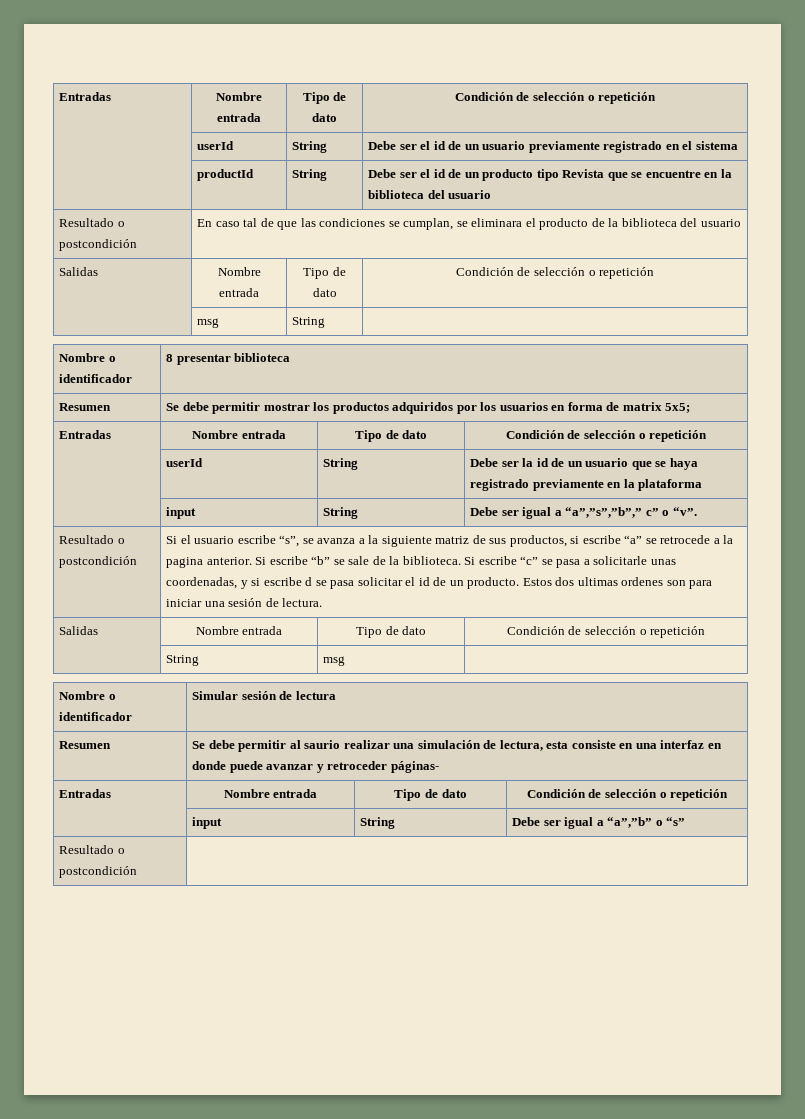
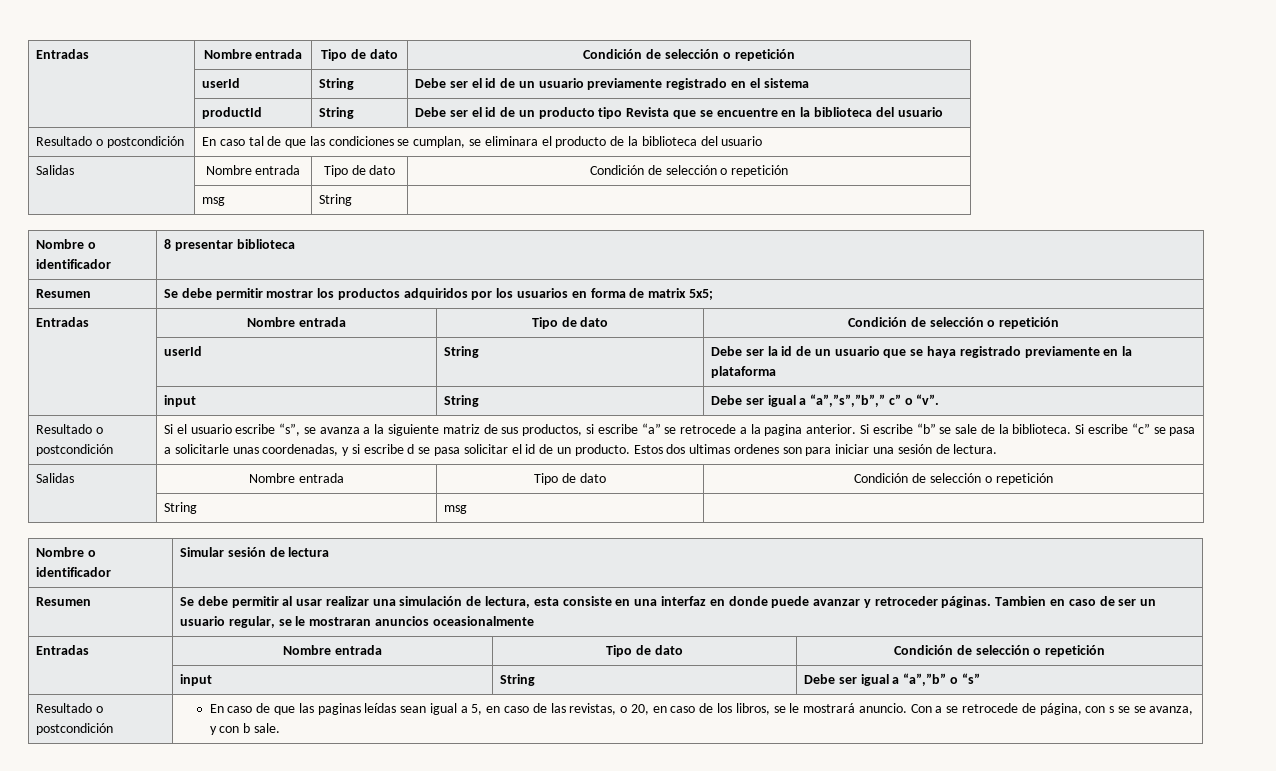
[304,740,341,749] saurio -> [296,599,323,606] usar
[390,761,439,773] páginas- -> [941,596,1157,608] [180,616,534,628] páginas. Tambien en caso de ser un usuario regular, se le mostraran anuncios oceasionalmente
(138, 872) none -> [209,703,1194,715] [209,723,280,735] En caso de que las paginas leídas sean igual a 5, en caso de las revistas, o 20, en caso de los libros, se le mostrará anuncio. Con a se retrocede de página, con s se se avanza, y con b sale.

